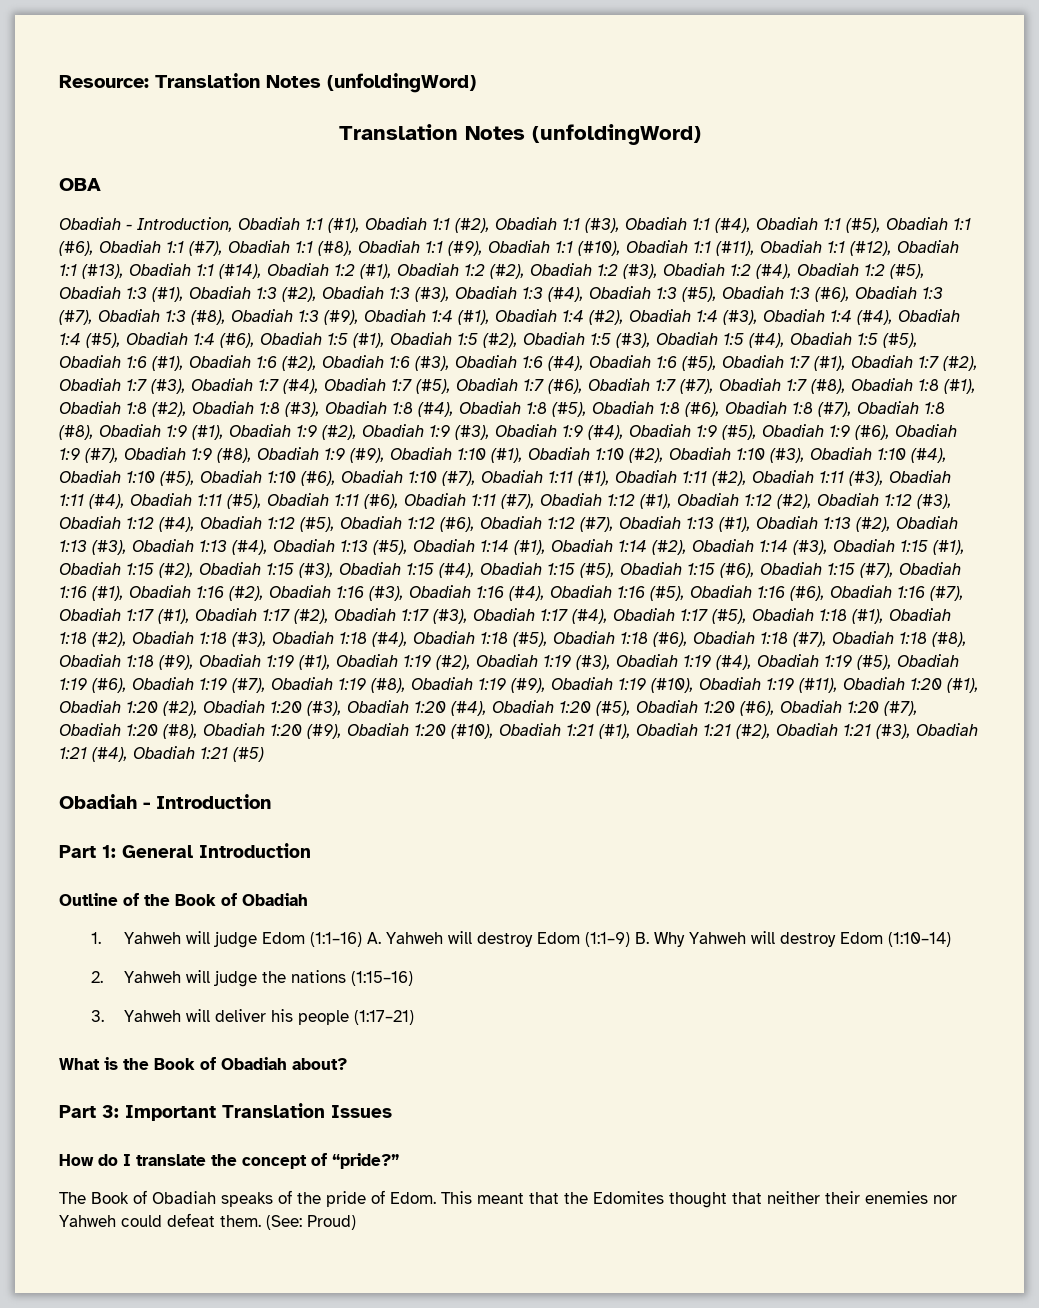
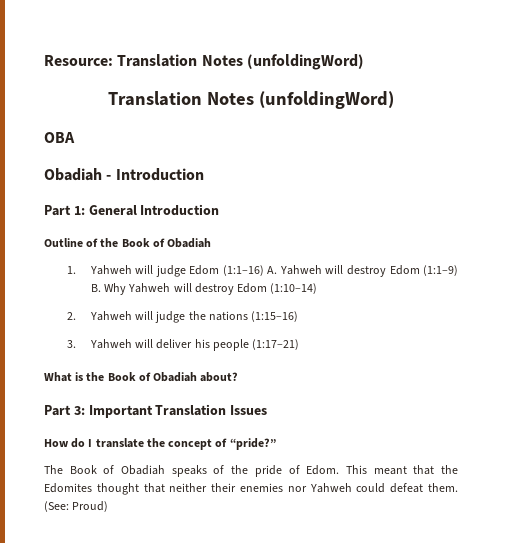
[59,217,971,233] [59,240,959,256] [59,263,925,279] [59,286,943,302] [59,309,960,325] [59,332,918,348] [59,355,978,371] [59,378,976,394] [59,401,945,417] [59,424,957,440] [59,447,947,463] [59,470,951,486] [59,493,952,509] [59,516,958,532] [59,539,965,555] [59,562,961,578] [59,585,964,601] [59,608,951,624] [59,631,967,647] [59,654,959,670] [59,677,979,693] [59,700,918,716] [59,723,978,739] [59,746,264,762] // Obadiah - Introduction, Obadiah 1:1 (#1), Obadiah 1:1 (#2), Obadiah 1:1 (#3), Obadiah 1:1 (#4), Obadiah 1:1 (#5), Obadiah 1:1 (#6), Obadiah 1:1 (#7), Obadiah 1:1 (#8), Obadiah 1:1 (#9), Obadiah 1:1 (#10), Obadiah 1:1 (#11), Obadiah 1:1 (#12), Obadiah 1:1 (#13), Obadiah 1:1 (#14), Obadiah 1:2 (#1), Obadiah 1:2 (#2), Obadiah 1:2 (#3), Obadiah 1:2 (#4), Obadiah 1:2 (#5), Obadiah 1:3 (#1), Obadiah 1:3 (#2), Obadiah 1:3 (#3), Obadiah 1:3 (#4), Obadiah 1:3 (#5), Obadiah 1:3 (#6), Obadiah 1:3 (#7), Obadiah 1:3 (#8), Obadiah 1:3 (#9), Obadiah 1:4 (#1), Obadiah 1:4 (#2), Obadiah 1:4 (#3), Obadiah 1:4 (#4), Obadiah 1:4 (#5), Obadiah 1:4 (#6), Obadiah 1:5 (#1), Obadiah 1:5 (#2), Obadiah 1:5 (#3), Obadiah 1:5 (#4), Obadiah 1:5 (#5), Obadiah 1:6 (#1), Obadiah 1:6 (#2), Obadiah 1:6 (#3), Obadiah 1:6 (#4), Obadiah 1:6 (#5), Obadiah 1:7 (#1), Obadiah 1:7 (#2), Obadiah 1:7 (#3), Obadiah 1:7 (#4), Obadiah 1:7 (#5), Obadiah 1:7 (#6), Obadiah 1:7 (#7), Obadiah 1:7 (#8), Obadiah 1:8 (#1), Obadiah 1:8 (#2), Obadiah 1:8 (#3), Obadiah 1:8 (#4), Obadiah 1:8 (#5), Obadiah 1:8 (#6), Obadiah 1:8 (#7), Obadiah 1:8 (#8), Obadiah 1:9 (#1), Obadiah 1:9 (#2), Obadiah 1:9 (#3), Obadiah 1:9 (#4), Obadiah 1:9 (#5), Obadiah 1:9 (#6), Obadiah 1:9 (#7), Obadiah 1:9 (#8), Obadiah 1:9 (#9), Obadiah 1:10 (#1), Obadiah 1:10 (#2), Obadiah 1:10 (#3), Obadiah 1:10 (#4), Obadiah 1:10 (#5), Obadiah 1:10 (#6), Obadiah 1:10 (#7), Obadiah 1:11 (#1), Obadiah 1:11 (#2), Obadiah 1:11 (#3), Obadiah 1:11 (#4), Obadiah 1:11 (#5), Obadiah 1:11 (#6), Obadiah 1:11 (#7), Obadiah 1:12 (#1), Obadiah 1:12 (#2), Obadiah 1:12 (#3), Obadiah 1:12 (#4), Obadiah 1:12 (#5), Obadiah 1:12 (#6), Obadiah 1:12 (#7), Obadiah 1:13 (#1), Obadiah 1:13 (#2), Obadiah 1:13 (#3), Obadiah 1:13 (#4), Obadiah 1:13 (#5), Obadiah 1:14 (#1), Obadiah 1:14 (#2), Obadiah 1:14 (#3), Obadiah 1:15 (#1), Obadiah 1:15 (#2), Obadiah 1:15 (#3), Obadiah 1:15 (#4), Obadiah 1:15 (#5), Obadiah 1:15 (#6), Obadiah 1:15 (#7), Obadiah 1:16 (#1), Obadiah 1:16 (#2), Obadiah 1:16 (#3), Obadiah 1:16 (#4), Obadiah 1:16 (#5), Obadiah 1:16 (#6), Obadiah 1:16 (#7), Obadiah 1:17 (#1), Obadiah 1:17 (#2), Obadiah 1:17 (#3), Obadiah 1:17 (#4), Obadiah 1:17 (#5), Obadiah 1:18 (#1), Obadiah 1:18 (#2), Obadiah 1:18 (#3), Obadiah 1:18 (#4), Obadiah 1:18 (#5), Obadiah 1:18 (#6), Obadiah 1:18 (#7), Obadiah 1:18 (#8), Obadiah 1:18 (#9), Obadiah 1:19 (#1), Obadiah 1:19 (#2), Obadiah 1:19 (#3), Obadiah 1:19 (#4), Obadiah 1:19 (#5), Obadiah 1:19 (#6), Obadiah 1:19 (#7), Obadiah 1:19 (#8), Obadiah 1:19 (#9), Obadiah 1:19 (#10), Obadiah 1:19 (#11), Obadiah 1:20 (#1), Obadiah 1:20 (#2), Obadiah 1:20 (#3), Obadiah 1:20 (#4), Obadiah 1:20 (#5), Obadiah 1:20 (#6), Obadiah 1:20 (#7), Obadiah 1:20 (#8), Obadiah 1:20 (#9), Obadiah 1:20 (#10), Obadiah 1:21 (#1), Obadiah 1:21 (#2), Obadiah 1:21 (#3), Obadiah 1:21 (#4), Obadiah 1:21 (#5) -> (75, 137) none

